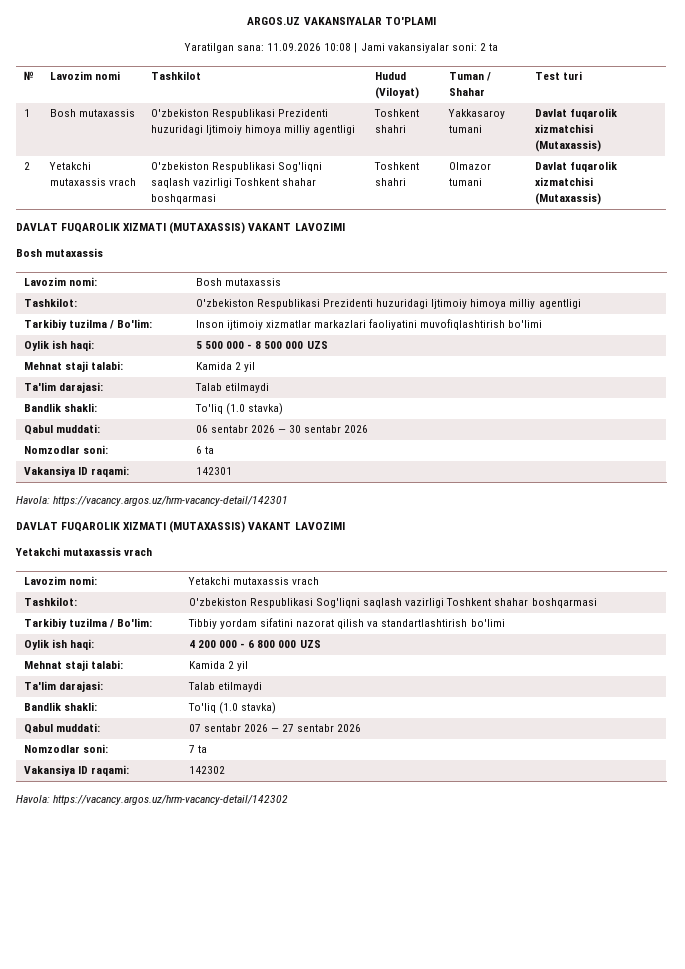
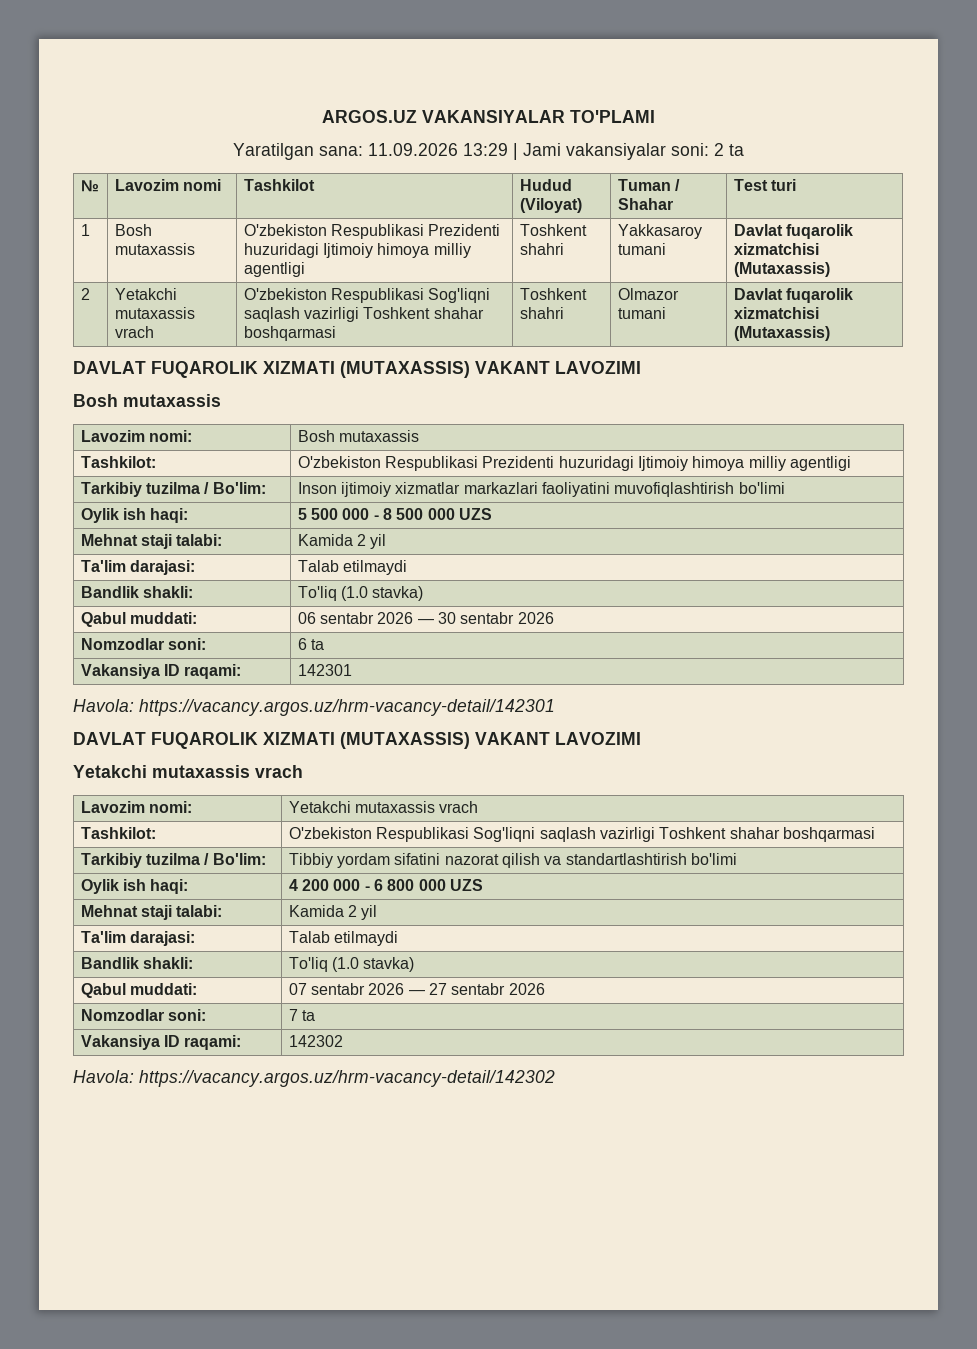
[324,43,352,51] 10:08 -> [463,143,508,156] 13:29

